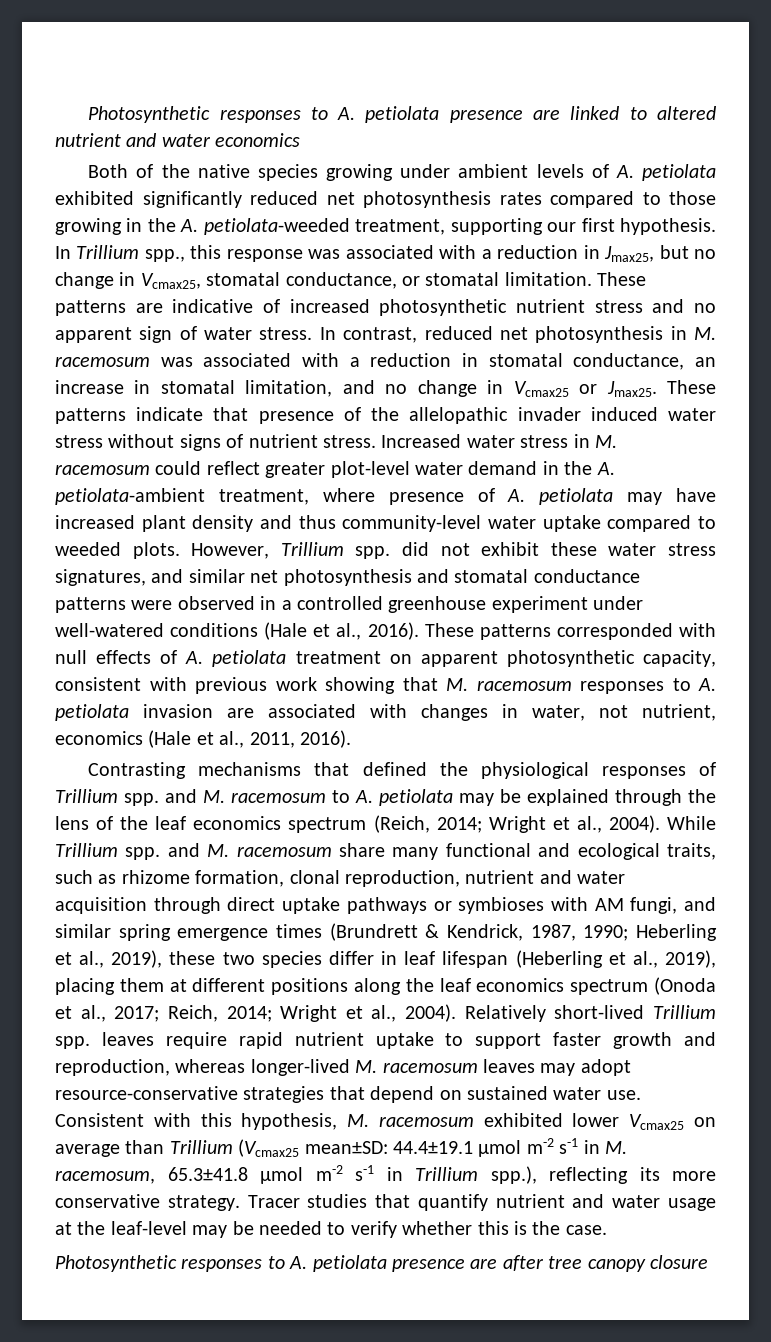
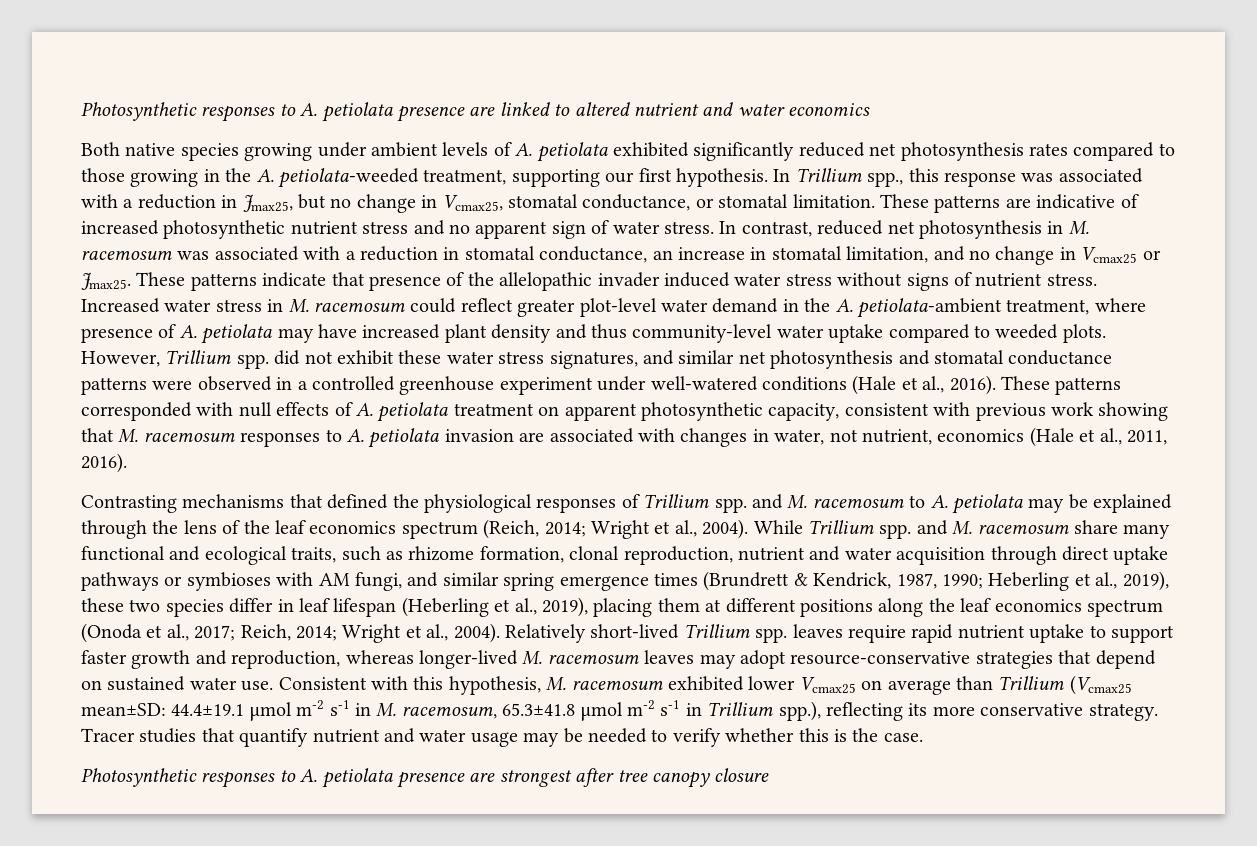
[136,164,190,178] of the -> (120, 149) none
[55,1221,187,1235] at the leaf-level -> (518, 739) none
(498, 1264) none -> [499,770,572,787] strongest

